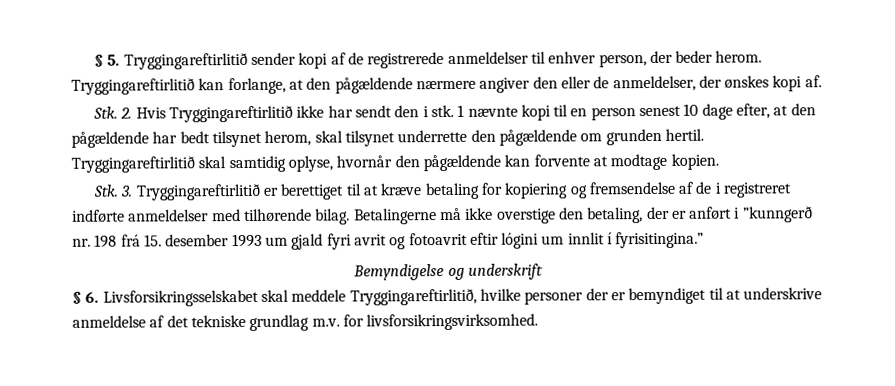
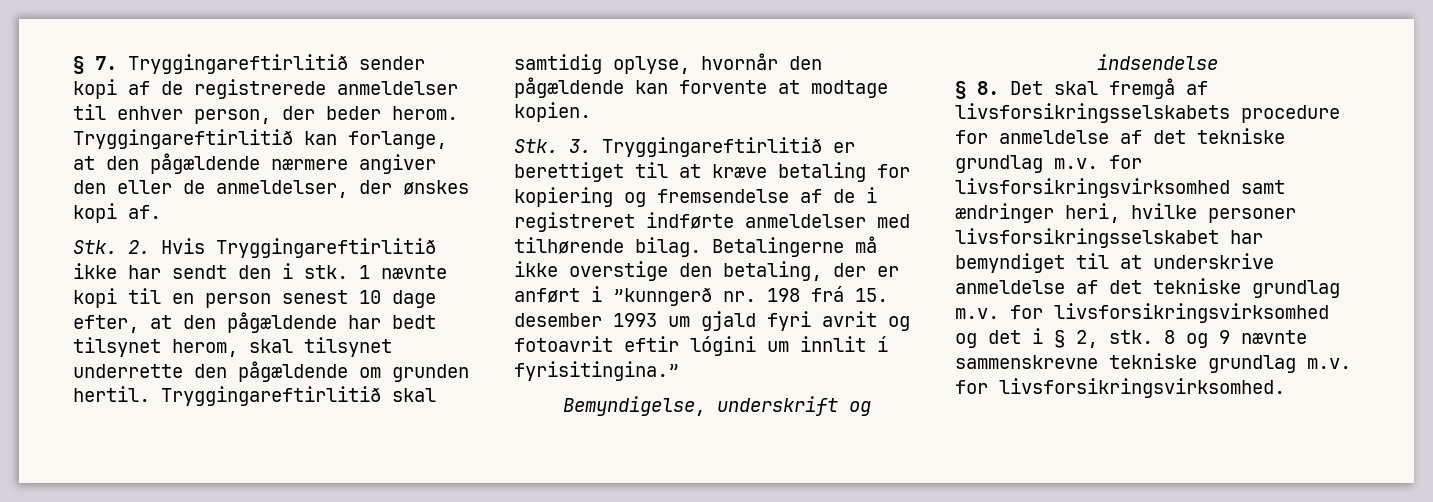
[94,54,121,67] § 5. -> [73,56,117,74] § 7.
[353,263,543,281] [72,288,626,307] Bemyndigelse og underskrift // § 6. Livsforsikringsselskabet skal meddele Tryggingareftirlitið, hvilke personer der er -> [562,396,871,416] [1097,54,1218,70] [955,78,1208,99] [955,103,1340,123] [955,128,1285,144] [955,155,1142,173] [955,178,1285,198] [955,203,1296,223] [955,228,1263,248] Bemyndigelse, underskrift og indsendelse // § 8. Det skal fremgå af livsforsikringsselskabets procedure for anmeldelse af det tekniske grundlag m.v. for livsforsikringsvirksomhed samt ændringer heri, hvilke personer livsforsikringsselskabet har
(364, 320) none -> [1054,303,1329,323] [955,328,1307,348] [955,353,1351,373] [955,380,988,394] livsforsikringsvirksomhed og det i § 2, stk. 8 og 9 nævnte sammenskrevne tekniske grundlag m.v. for

